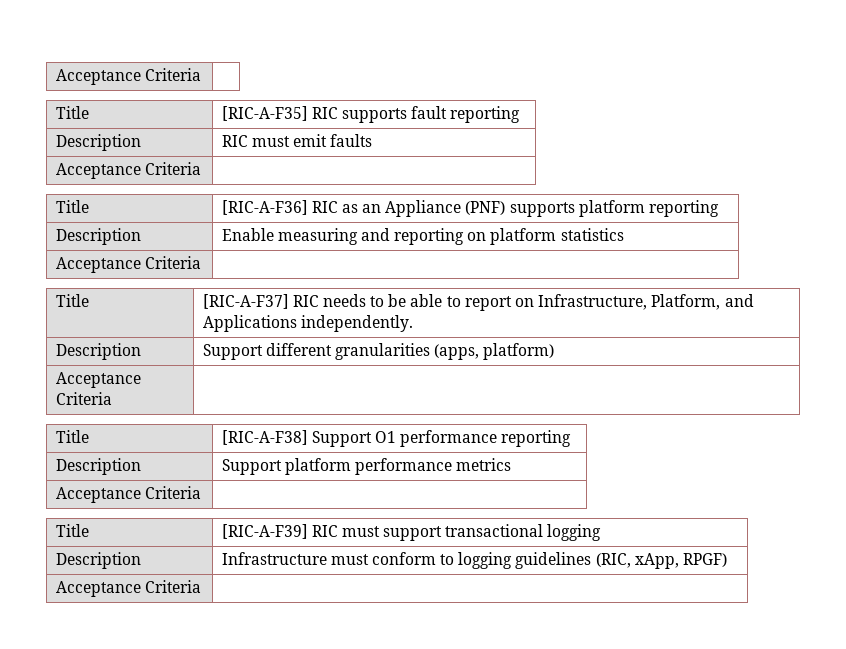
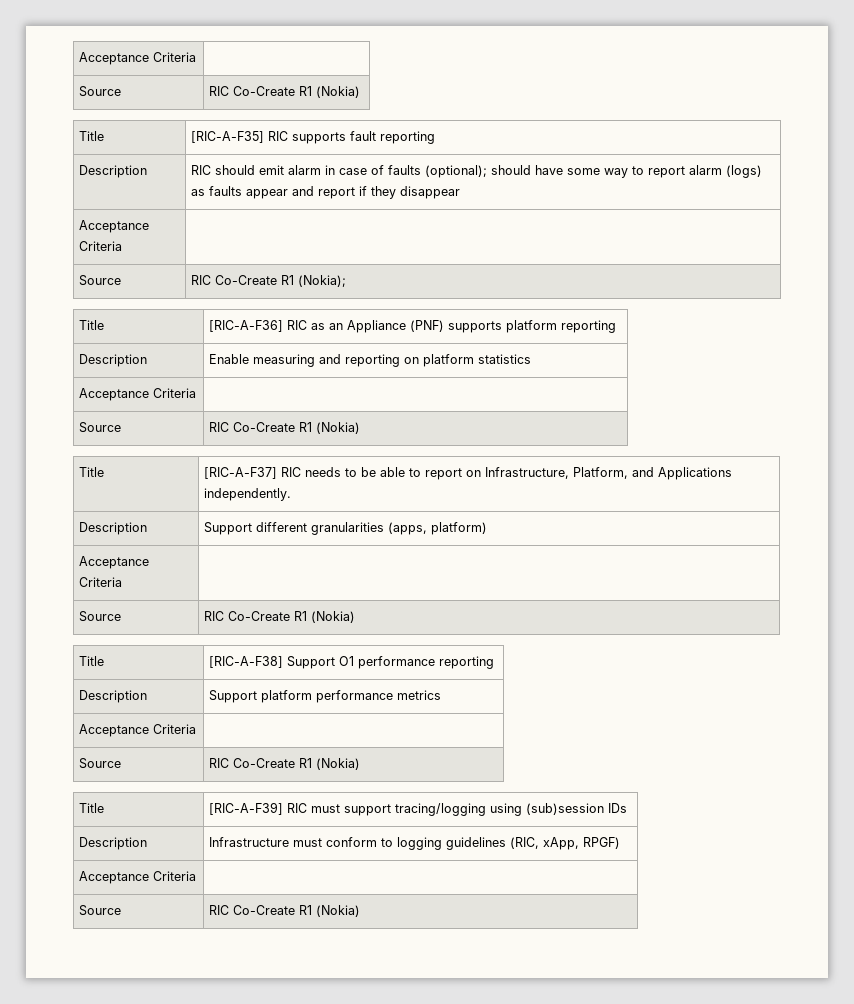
[55,68,201,85] Acceptance Criteria | -> [79,52,197,65] [79,86,122,97] [209,86,361,98] Acceptance Criteria | // Source | RIC Co-Create R1 (Nokia)
[251,134,373,147] [55,162,201,179] must emit faults // Acceptance Criteria | -> [215,165,763,178] [191,186,461,199] [79,220,150,233] [79,241,123,251] [79,275,122,286] [191,275,347,287] should emit alarm in case of faults (optional); should have some way to report alarm (logs) as faults appear and report if they disappear // Acceptance Criteria | // Source | RIC Co-Create R1 (Nokia);
(201, 262) none -> [79,422,122,433] [209,422,361,434] // Source | RIC Co-Create R1 (Nokia)
(112, 398) none -> [79,611,122,622] [204,611,356,623] // Source | RIC Co-Create R1 (Nokia)
(201, 492) none -> [79,758,122,769] [209,758,361,770] // Source | RIC Co-Create R1 (Nokia)
[445,524,602,541] transactional logging -> [395,803,628,816] tracing/logging using (sub)session IDs
(201, 586) none -> [79,905,122,916] [209,905,361,917] // Source | RIC Co-Create R1 (Nokia)

